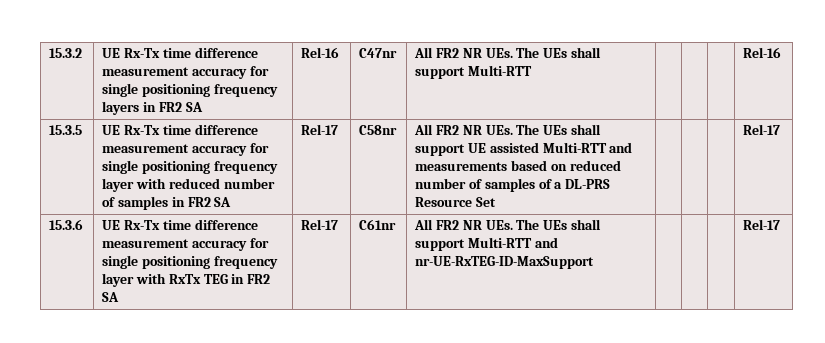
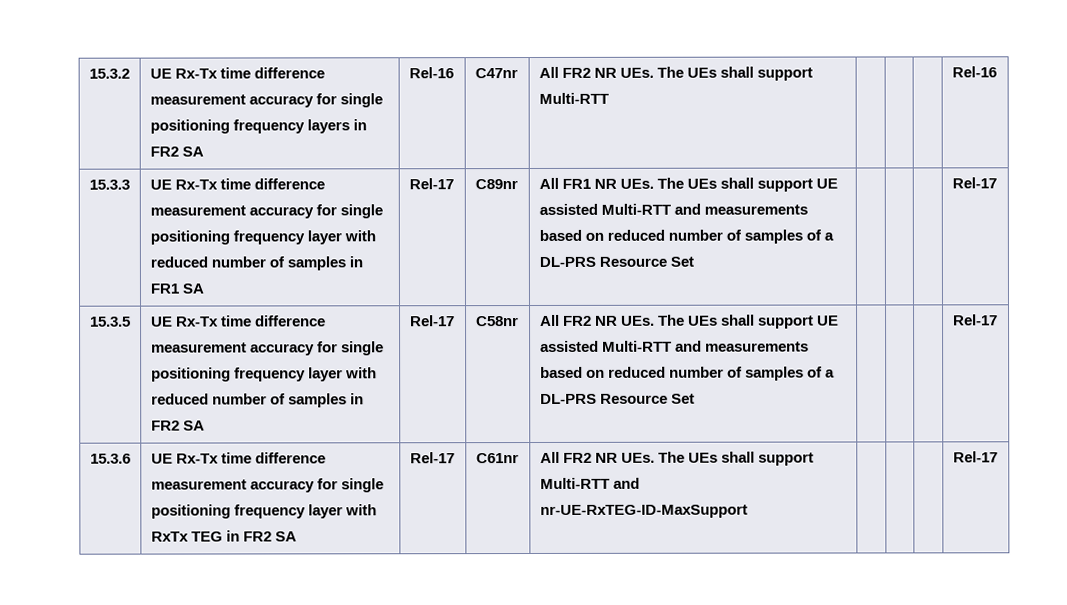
(782, 52) none -> [88,179,130,190] [149,178,325,190] [149,204,383,219] [149,230,376,245] [149,256,363,271] [149,283,204,294] [408,178,454,190] [474,179,518,190] [538,177,838,192] [538,203,808,215] [538,229,834,244] [538,256,694,267] [951,177,997,189] // 15.3.3 | UE Rx-Tx time difference measurement accuracy for single positioning frequency layer with reduced number of samples in FR1 SA | Rel-17 | C89nr | All FR1 NR UEs. The UEs shall support UE assisted Multi-RTT and measurements based on reduced number of samples of a DL-PRS Resource Set | | | | Rel-17

